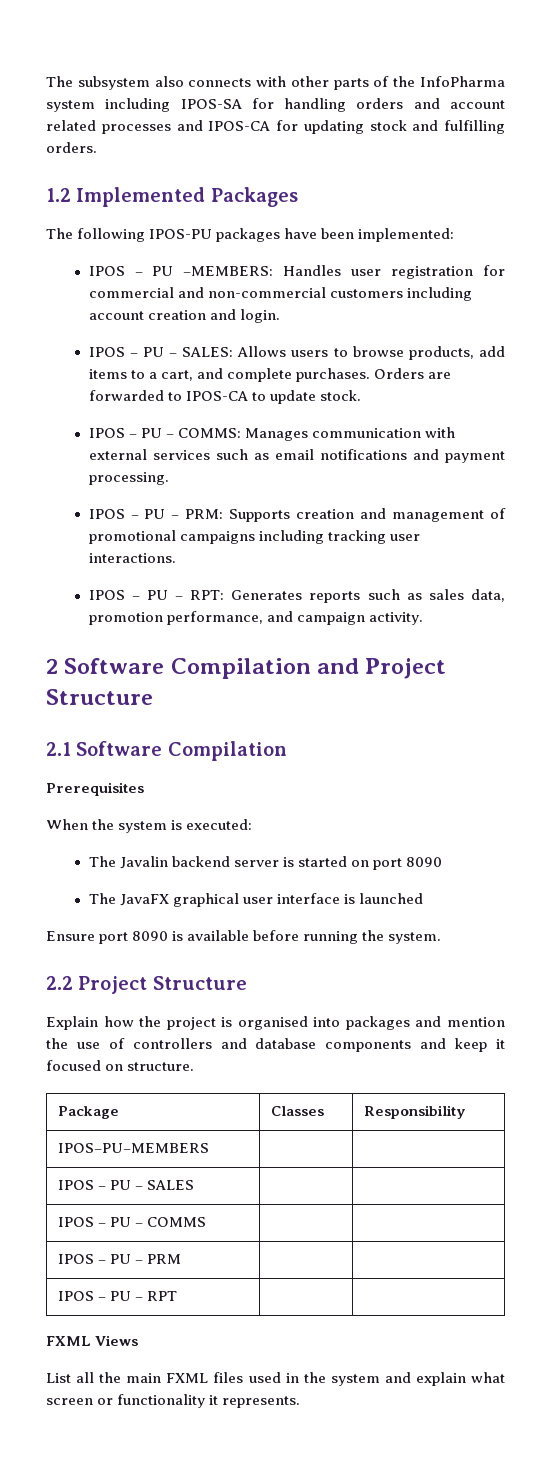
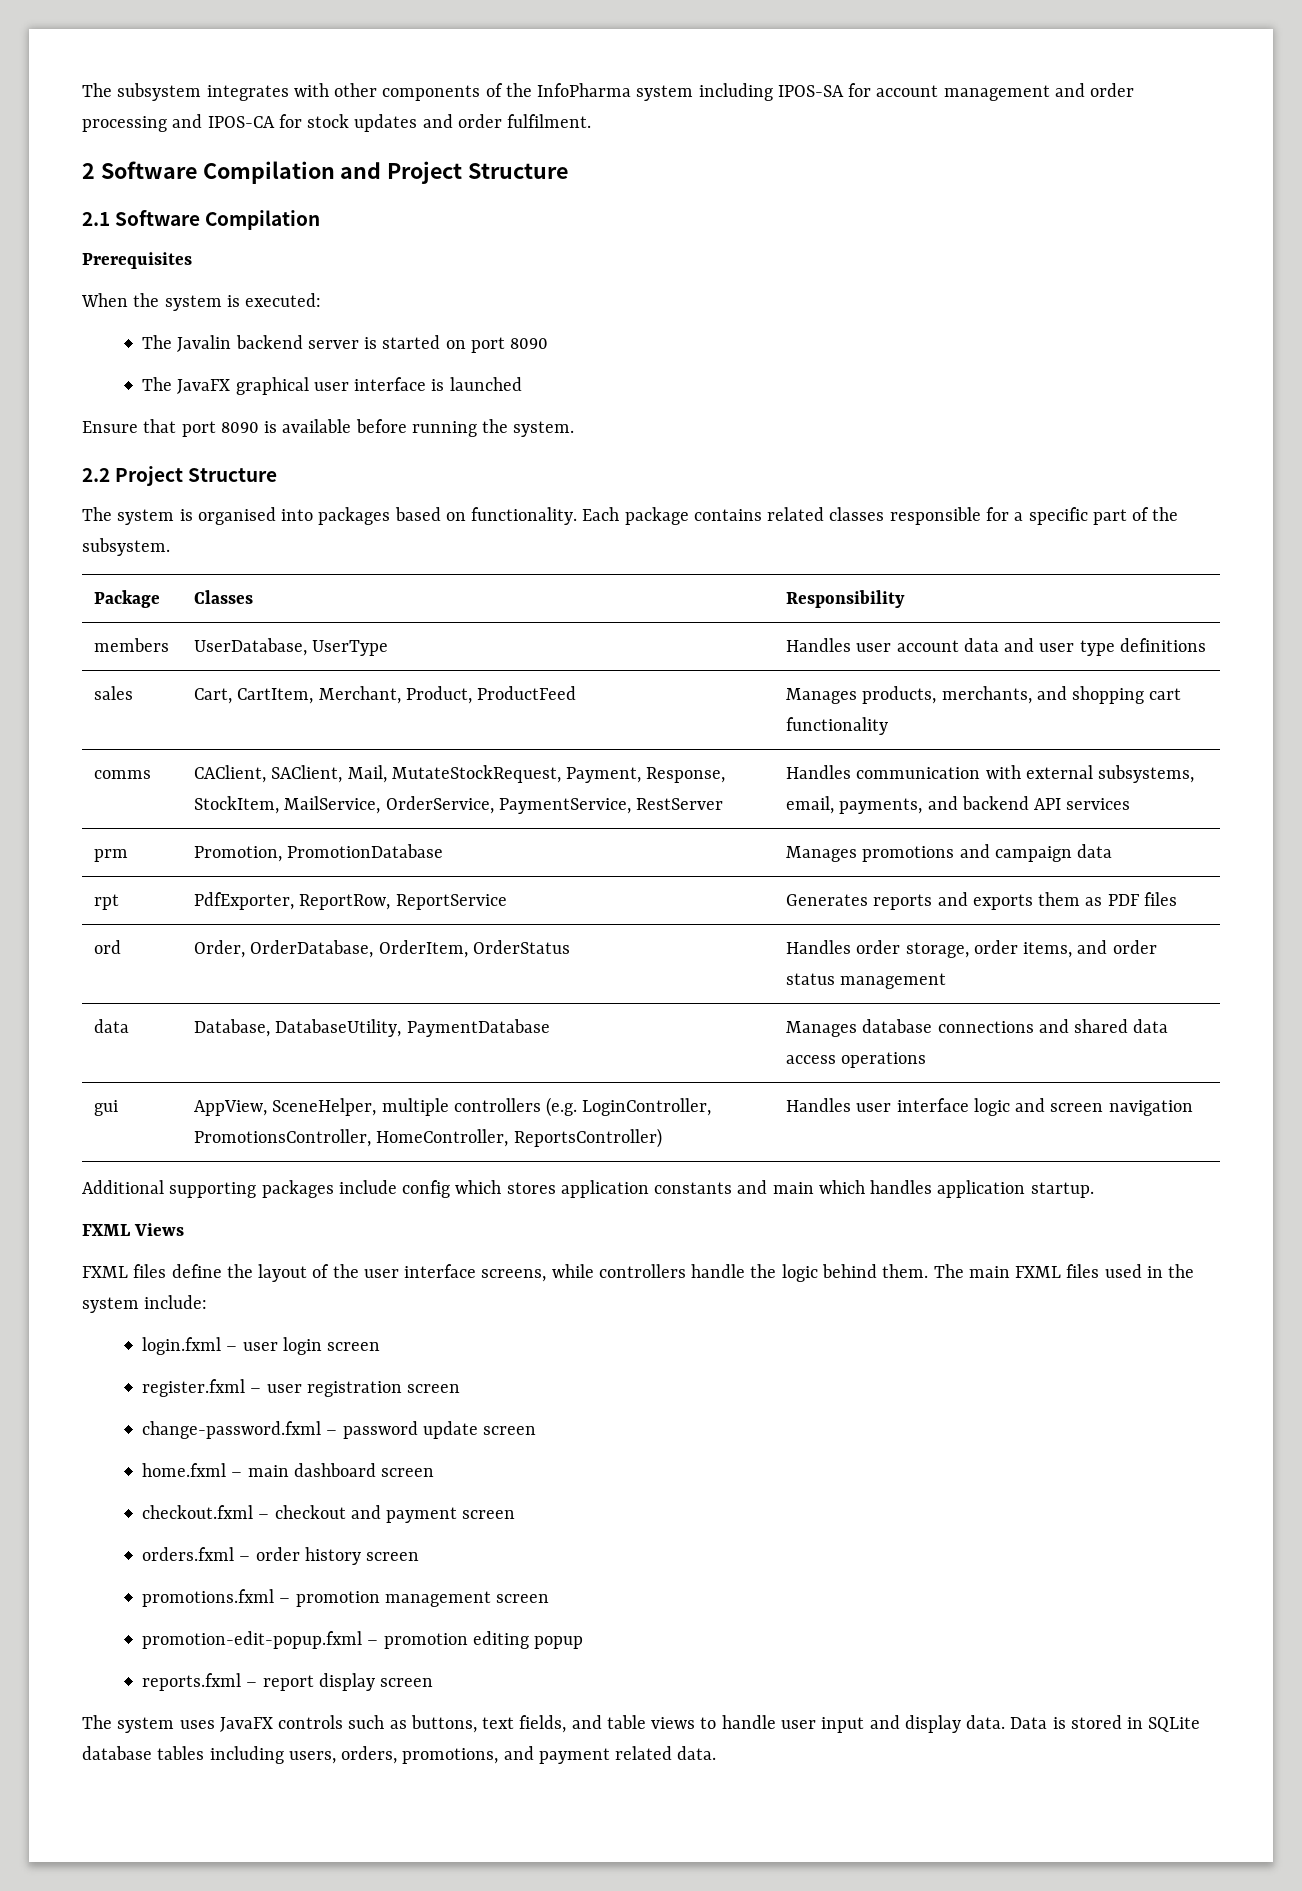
[154,76,252,87] also connects -> [206,85,289,101] integrates
[333,78,369,90] parts -> [382,85,481,101] components
[284,98,505,112] [46,120,505,134] [46,142,97,153] [46,187,298,207] [46,228,455,242] [88,265,506,279] [88,287,472,301] [88,309,280,323] [88,346,505,360] [88,368,451,382] [88,390,361,404] [88,427,455,441] [88,449,505,463] [88,472,169,485] [88,508,506,522] [88,530,420,544] [88,553,176,563] [88,589,505,603] [88,611,423,625] handling orders and account related processes and IPOS-CA for updating stock and fulfilling orders. // 1.2 Implemented Packages // The following IPOS-PU packages have been implemented: // IPOS – PU –MEMBERS: Handles user registration for commercial and non-commercial customers including account creation and login. // IPOS – PU – SALES: Allows users to browse products, add items to a cart, and complete purchases. Orders are forwarded to IPOS-CA to update stock. // IPOS – PU – COMMS: Manages communication with external services such as email notifications and payment processing. // IPOS – PU – PRM: Supports creation and management of promotional campaigns including tracking user interactions. // IPOS – PU – RPT: Generates reports such as sales data, promotion performance, and campaign activity. -> [876,83,1135,101] [82,114,592,132] account management and order processing and IPOS-CA for stock updates and order fulfilment.
(95, 936) none -> [143,419,177,433] that
[46,1016,505,1030] [46,1038,506,1052] [46,1060,195,1071] [57,1106,119,1119] [270,1106,324,1116] [363,1105,466,1119] [57,1143,209,1153] [57,1180,194,1190] [57,1217,206,1227] [57,1254,181,1264] [57,1291,177,1301] [46,1335,139,1346] [46,1372,122,1383] Explain how the project is organised into packages and mention the use of controllers and database components and keep it focused on structure. // Package | Classes | Responsibility // IPOS–PU–MEMBERS | | // IPOS – PU – SALES | | // IPOS – PU – COMMS | | // IPOS – PU – PRM | | // IPOS – PU – RPT | | // FXML Views // List all the -> [82,507,1179,525] [82,538,170,556] [94,590,161,608] [194,590,254,604] [786,590,906,608] [94,638,170,652] [194,638,389,656] [786,638,1206,656] [94,686,134,700] [194,686,577,704] [786,686,1182,704] [786,717,889,735] [94,770,152,779] [194,765,726,783] [194,796,724,814] [786,765,1195,783] [786,796,1131,814] [94,849,129,862] [194,844,444,862] [786,844,1113,862] [94,894,120,910] [194,892,507,910] [786,892,1177,910] [94,940,122,954] [194,940,570,958] [786,940,1157,958] [786,973,947,989] [94,1019,130,1033] [194,1019,550,1037] [786,1019,1169,1037] [786,1052,927,1068] [94,1100,119,1116] [194,1097,712,1117] [194,1128,662,1148] [786,1098,1193,1116] [82,1180,1094,1198] [82,1223,185,1236] [82,1264,964,1282] The system is organised into packages based on functionality. Each package contains related classes responsible for a specific part of the subsystem. // Package | Classes | Responsibility // members | UserDatabase, UserType | Handles user account data and user type definitions // sales | Cart, CartItem, Merchant, Product, ProductFeed | Manages products, merchants, and shopping cart functionality // comms | CAClient, SAClient, Mail, MutateStockRequest, Payment, Response, StockItem, MailService, OrderService, PaymentService, RestServer | Handles communication with external subsystems, email, payments, and backend API services // prm | Promotion, PromotionDatabase | Manages promotions and campaign data // rpt | PdfExporter, ReportRow, ReportService | Generates reports and exports them as PDF files // ord | Order, OrderDatabase, OrderItem, OrderStatus | Handles order storage, order items, and order status management // data | Database, DatabaseUtility, PaymentDatabase | Manages database connections and shared data access operations // gui | AppView, SceneHelper, multiple controllers (e.g. LoginController, PromotionsController, HomeController, ReportsController) | Handles user interface logic and screen navigation // Additional supporting packages include config which stores application constants and main which handles application startup. // FXML Views // FXML files define the layout of the user interface screens, while controllers handle the logic behind them. The
[384,1372,505,1386] [46,1394,301,1408] and explain what screen or functionality it represents. -> [144,1295,208,1309] [142,1337,381,1355] [142,1379,461,1397] [142,1421,537,1439] [142,1463,435,1477] [142,1505,516,1523] [142,1547,420,1565] [142,1589,550,1607] [142,1631,584,1649] [142,1673,434,1691] [82,1715,1201,1733] [82,1746,717,1764] include: // login.fxml – user login screen // register.fxml – user registration screen // change-password.fxml – password update screen // home.fxml – main dashboard screen // checkout.fxml – checkout and payment screen // orders.fxml – order history screen // promotions.fxml – promotion management screen // promotion-edit-popup.fxml – promotion editing popup // reports.fxml – report display screen // The system uses JavaFX controls such as buttons, text fields, and table views to handle user input and display data. Data is stored in SQLite database tables including users, orders, promotions, and payment related data.

